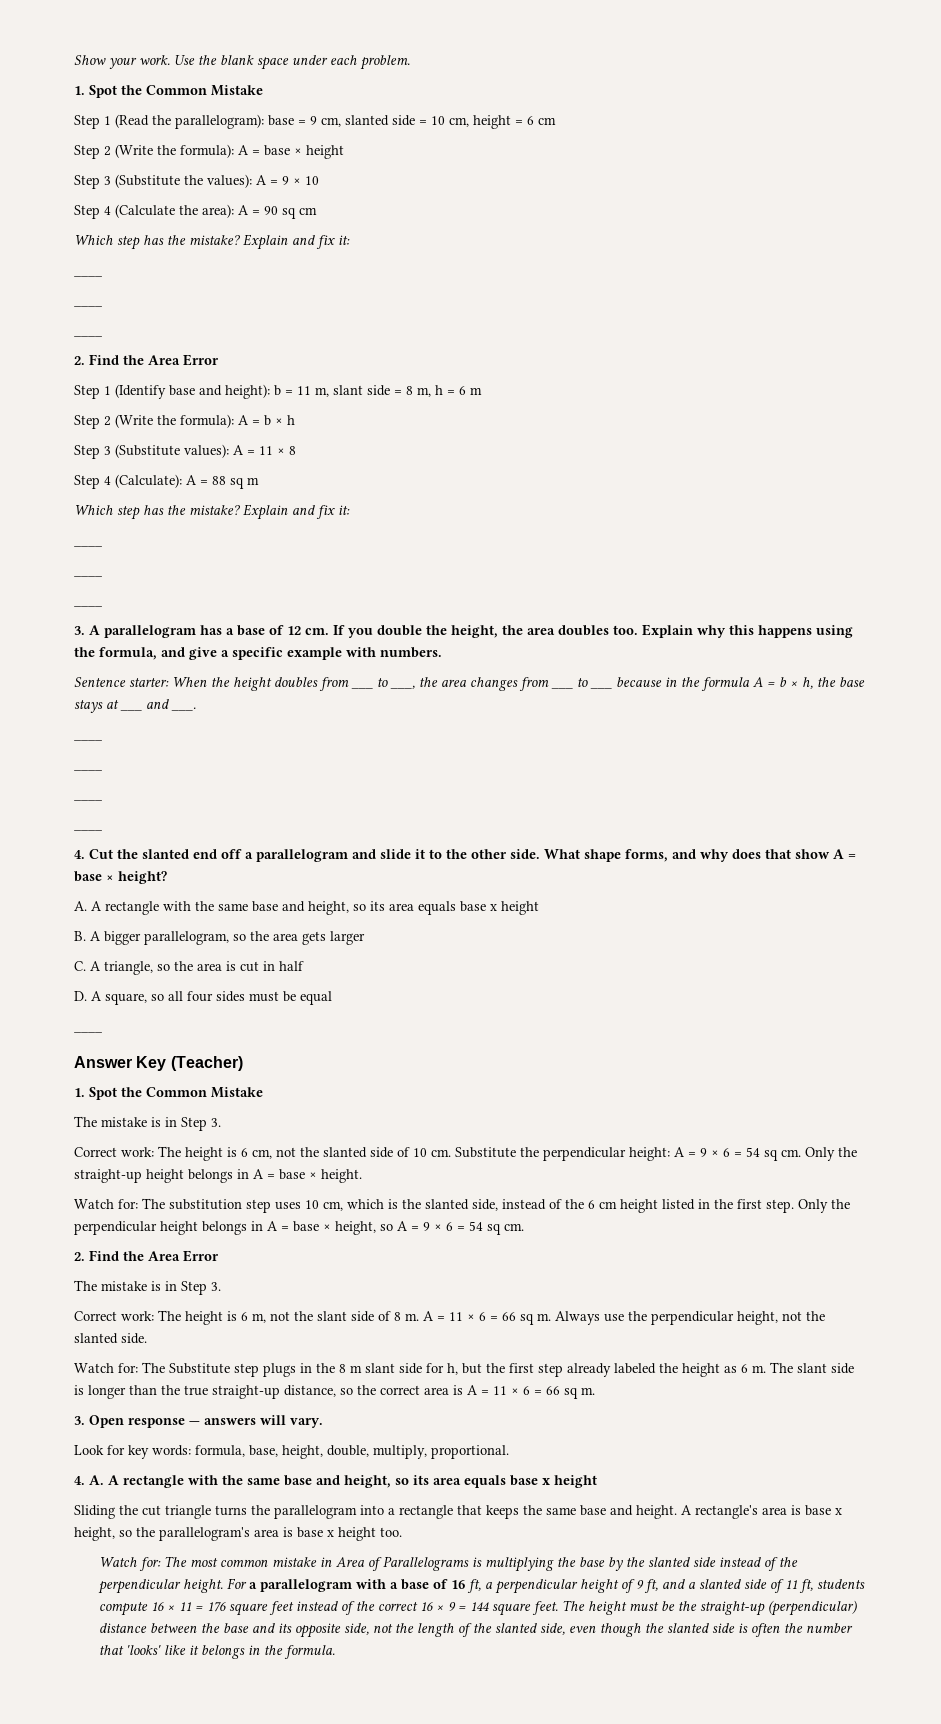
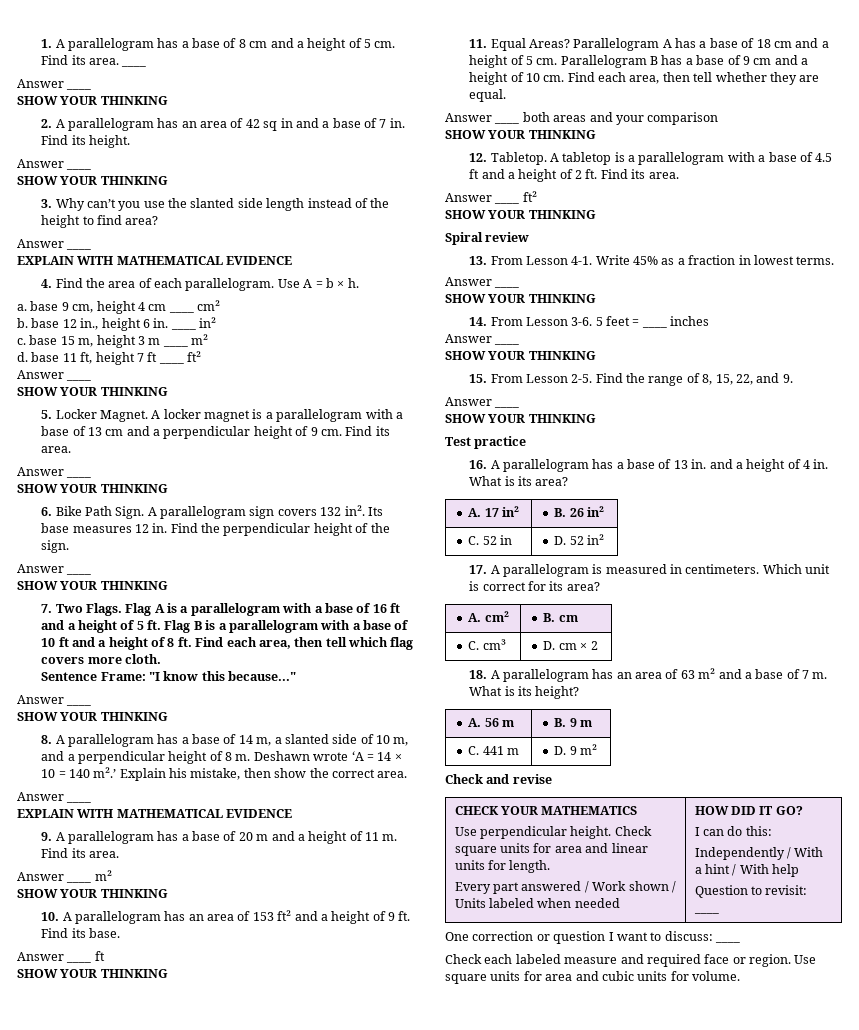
[74,55,410,70] [74,85,263,98] [74,114,556,129] [74,144,344,159] [74,174,319,189] [74,204,317,219] [74,234,350,250] [74,275,103,277] [74,305,103,307] [74,335,103,337] [74,354,219,366] [74,384,482,399] [74,414,295,429] [74,444,296,459] [74,474,259,489] [74,504,350,520] [74,545,103,547] [74,575,103,577] [74,605,103,607] [74,624,853,638] [74,647,442,660] [74,677,373,691] [377,677,573,691] [577,678,588,687] [590,687,612,689] [616,677,865,691] [74,700,119,713] [120,709,142,711] [146,699,196,711] [74,739,103,741] [74,769,103,771] [74,799,103,801] [74,829,103,831] [74,849,856,862] [74,871,167,884] [74,901,539,915] [74,931,365,945] [74,961,304,975] [74,991,332,1005] [74,1031,103,1033] [74,1056,243,1071] [74,1087,263,1100] [74,1116,221,1131] [74,1146,857,1161] [74,1169,362,1183] [74,1198,850,1213] [74,1221,524,1235] [74,1250,219,1262] [74,1280,221,1295] [74,1310,825,1325] [74,1333,147,1344] [74,1362,854,1377] [74,1385,595,1399] [74,1415,323,1428] [74,1445,509,1459] [74,1475,597,1488] [74,1505,842,1519] [74,1527,402,1541] [99,1556,799,1572] [98,1578,248,1594] Show your work. Use the blank space under each problem. // 1. Spot the Common Mistake // Step 1 (Read the parallelogram): base = 9 cm, slanted side = 10 cm, height = 6 cm // Step 2 (Write the formula): A = base × height // Step 3 (Substitute the values): A = 9 × 10 // Step 4 (Calculate the area): A = 90 sq cm // Which step has the mistake? Explain and fix it: // ____ // ____ // ____ // 2. Find the Area Error // Step 1 (Identify base and height): b = 11 m, slant side = 8 m, h = 6 m // Step 2 (Write the formula): A = b × h // Step 3 (Substitute values): A = 11 × 8 // Step 4 (Calculate): A = 88 sq m // Which step has the mistake? Explain and fix it: // ____ // ____ // ____ // 3. A parallelogram has a base of 12 cm. If you double the height, the area doubles too. Explain why this happens using the formula, and give a specific example with numbers. // Sentence starter: When the height doubles from ___ to ___, the area changes from ___ to ___ because in the formula A = b × h, the base stays at ___ and ___. // ____ // ____ // ____ // ____ // 4. Cut the slanted end off a parallelogram and slide it to the other side. What shape forms, and why does that show A = base × height? // A. A rectangle with the same base and height, so its area equals base x height // B. A bigger parallelogram, so the area gets larger // C. A triangle, so the area is cut in half // D. A square, so all four sides must be equal // ____ // Answer Key (Teacher) // 1. Spot the Common Mistake // The mistake is in Step 3. // Correct work: The height is 6 cm, not the slanted side of 10 cm. Substitute the perpendicular height: A = 9 × 6 = 54 sq cm. Only the straight-up height belongs in A = base × height. // Watch for: The substitution step uses 10 cm, which is the slanted side, instead of the 6 cm height listed in the first step. Only the perpendicular height belongs in A = base × height, so A = 9 × 6 = 54 sq cm. // 2. Find the Area Error // The mistake is in Step 3. // Correct work: The height is 6 m, not the slant side of 8 m. A = 11 × 6 = 66 sq m. Always use the perpendicular height, not the slanted side. // Watch for: The Substitute step plugs in the 8 m slant side for h, but the first step already labeled the height as 6 m. The slant side is longer than the true straight-up distance, so the correct area is A = 11 × 6 = 66 sq m. // 3. Open response — answers will vary. // Look for key words: formula, base, height, double, multiply, proportional. // 4. A. A rectangle with the same base and height, so its area equals base x height // Sliding the cut triangle turns the parallelogram into a rectangle that keeps the same base and height. A rectangle's area is base x height, so the parallelogram's area is base x height too. // Watch for: The most common mistake in Area of Parallelograms is multiplying the base by the slanted side instead of the perpendicular height. For -> [41,38,396,51] [41,55,119,65] [121,65,147,67] [17,79,64,88] [66,88,92,90] [17,96,168,105] [41,118,405,131] [41,135,130,148] [17,159,64,168] [66,168,92,170] [17,176,168,185] [41,198,390,211] [41,215,159,228] [17,239,64,248] [66,248,92,250] [17,256,293,265] [41,278,359,291] [17,301,167,314] [168,311,194,313] [197,300,220,311] [17,318,169,331] [170,328,196,330] [199,317,216,328] [17,335,161,348] [162,345,188,347] [191,334,208,345] [17,352,158,365] [158,362,184,364] [187,351,201,362] [17,370,64,379] [66,379,92,381] [17,387,168,396] [41,409,403,422] [41,426,390,439] [41,446,72,453] [17,467,64,476] [66,476,92,478] [17,484,168,493] [41,505,383,519] [41,523,390,536] [41,540,70,553] [17,564,64,573] [66,573,92,575] [17,581,168,590] [41,603,178,616] 1. A parallelogram has a base of 8 cm and a height of 5 cm. Find its area. ____ // Answer ____ // SHOW YOUR THINKING // 2. A parallelogram has an area of 42 sq in and a base of 7 in. Find its height. // Answer ____ // SHOW YOUR THINKING // 3. Why can’t you use the slanted side length instead of the height to find area? // Answer ____ // EXPLAIN WITH MATHEMATICAL EVIDENCE // 4. Find the area of each parallelogram. Use A = b × h. // a. base 9 cm, height 4 cm ____ cm² // b. base 12 in., height 6 in. ____ in² // c. base 15 m, height 3 m ____ m² // d. base 11 ft, height 7 ft ____ ft² // Answer ____ // SHOW YOUR THINKING // 5. Locker Magnet. A locker magnet is a parallelogram with a base of 13 cm and a perpendicular height of 9 cm. Find its area. // Answer ____ // SHOW YOUR THINKING // 6. Bike Path Sign. A parallelogram sign covers 132 in². Its base measures 12 in. Find the perpendicular height of the sign. // Answer ____ // SHOW YOUR THINKING // 7. Two Flags. Flag A is
[467,1579,866,1594] [99,1600,858,1616] [99,1623,854,1638] [99,1645,336,1659] ft, a perpendicular height of 9 ft, and a slanted side of 11 ft, students compute 16 × 11 = 176 square feet instead of the correct 16 × 9 = 144 square feet. The height must be the straight-up (perpendicular) distance between the base and its opposite side, not the length of the slanted side, even though the slanted side is often the number that 'looks' like it belongs in the formula. -> [390,603,401,613] [41,620,410,633] [41,637,414,650] [41,654,161,664] [41,671,297,681] [17,695,64,704] [66,704,92,706] [17,712,168,721] [41,734,409,747] [41,751,402,764] [41,767,408,781] [17,792,64,801] [66,801,92,803] [17,809,293,818] [41,831,398,844] [41,848,119,858] [17,872,64,881] [66,881,92,883] [94,870,112,881] [17,889,168,898] [41,910,411,924] [41,928,120,938] [17,952,64,961] [66,961,92,963] [94,951,105,961] [17,969,168,978] [469,38,829,51] [469,55,809,68] [469,72,820,85] [469,89,507,102] [445,113,492,122] [494,122,520,124] [522,112,719,125] [445,130,596,139] [469,152,833,165] [469,169,679,182] [445,193,492,202] [494,202,520,204] [522,191,537,202] [445,210,596,219] [445,232,530,245] [469,255,835,265] [445,277,492,286] [494,286,520,288] [445,294,596,303] [469,316,640,326] [641,326,667,328] [670,316,710,326] [445,334,492,343] [494,343,520,345] [445,351,596,360] [469,373,793,386] [445,397,492,406] [494,406,520,408] [445,414,596,423] [445,436,527,449] [469,459,829,472] [469,476,569,486] [468,506,520,517] [554,506,605,517] [468,535,513,545] [554,534,605,545] [469,564,831,577] [469,581,600,591] [468,611,509,622] [543,613,578,622] [468,639,506,650] [543,641,598,650] [469,668,828,682] [469,686,580,699] [468,718,515,727] [554,718,593,727] [468,746,520,755] [554,744,598,755] [445,774,552,784] [454,806,638,815] [454,826,652,839] [454,843,648,856] [454,860,551,873] [454,881,676,894] [454,898,620,908] [694,806,803,815] [694,826,772,836] [694,847,824,860] [694,864,800,877] [694,885,808,898] [693,912,719,914] [445,931,713,944] [715,941,740,943] [445,954,817,967] [445,971,740,984] ft and a height of 5 ft. Flag B is a parallelogram with a base of 10 ft and a height of 8 ft. Find each area, then tell which flag covers more cloth. // Sentence Frame: "I know this because..." // Answer ____ // SHOW YOUR THINKING // 8. A parallelogram has a base of 14 m, a slanted side of 10 m, and a perpendicular height of 8 m. Deshawn wrote ‘A = 14 × 10 = 140 m².’ Explain his mistake, then show the correct area. // Answer ____ // EXPLAIN WITH MATHEMATICAL EVIDENCE // 9. A parallelogram has a base of 20 m and a height of 11 m. Find its area. // Answer ____ m² // SHOW YOUR THINKING // 10. A parallelogram has an area of 153 ft² and a height of 9 ft. Find its base. // Answer ____ ft // SHOW YOUR THINKING // 11. Equal Areas? Parallelogram A has a base of 18 cm and a height of 5 cm. Parallelogram B has a base of 9 cm and a height of 10 cm. Find each area, then tell whether they are equal. // Answer ____ both areas and your comparison // SHOW YOUR THINKING // 12. Tabletop. A tabletop is a parallelogram with a base of 4.5 ft and a height of 2 ft. Find its area. // Answer ____ ft² // SHOW YOUR THINKING // Spiral review // 13. From Lesson 4-1. Write 45% as a fraction in lowest terms. // Answer ____ // SHOW YOUR THINKING // 14. From Lesson 3-6. 5 feet = ____ inches // Answer ____ // SHOW YOUR THINKING // 15. From Lesson 2-5. Find the range of 8, 15, 22, and 9. // Answer ____ // SHOW YOUR THINKING // Test practice // 16. A parallelogram has a base of 13 in. and a height of 4 in. What is its area? // A. 17 in² | B. 26 in² // C. 52 in | D. 52 in² // 17. A parallelogram is measured in centimeters. Which unit is correct for its area? // A. cm² | B. cm // C. cm³ | D. cm × 2 // 18. A parallelogram has an area of 63 m² and a base of 7 m. What is its height? // A. 56 m | B. 9 m // C. 441 m | D. 9 m² // Check and revise // CHECK YOUR MATHEMATICS // Use perpendicular height. Check square units for area and linear units for length. // Every part answered / Work shown / Units labeled when needed | HOW DID IT GO? // I can do this: // Independently / With a hint / With help // Question to revisit: ____ // One correction or question I want to discuss: ____ // Check each labeled measure and required face or region. Use square units for area and cubic units for volume.

